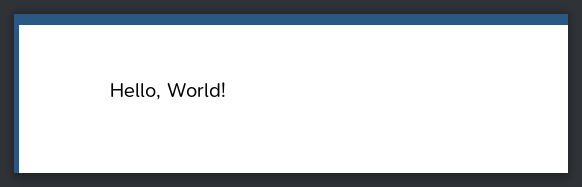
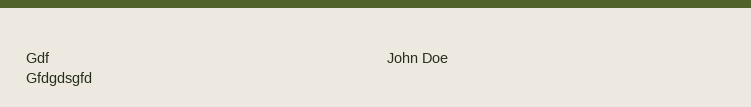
[110,82,226,100] Hello, World! -> [26,52,50,63] [26,72,92,86] [387,52,448,63] Gdf // Gfdgdsgfd // John Doe

